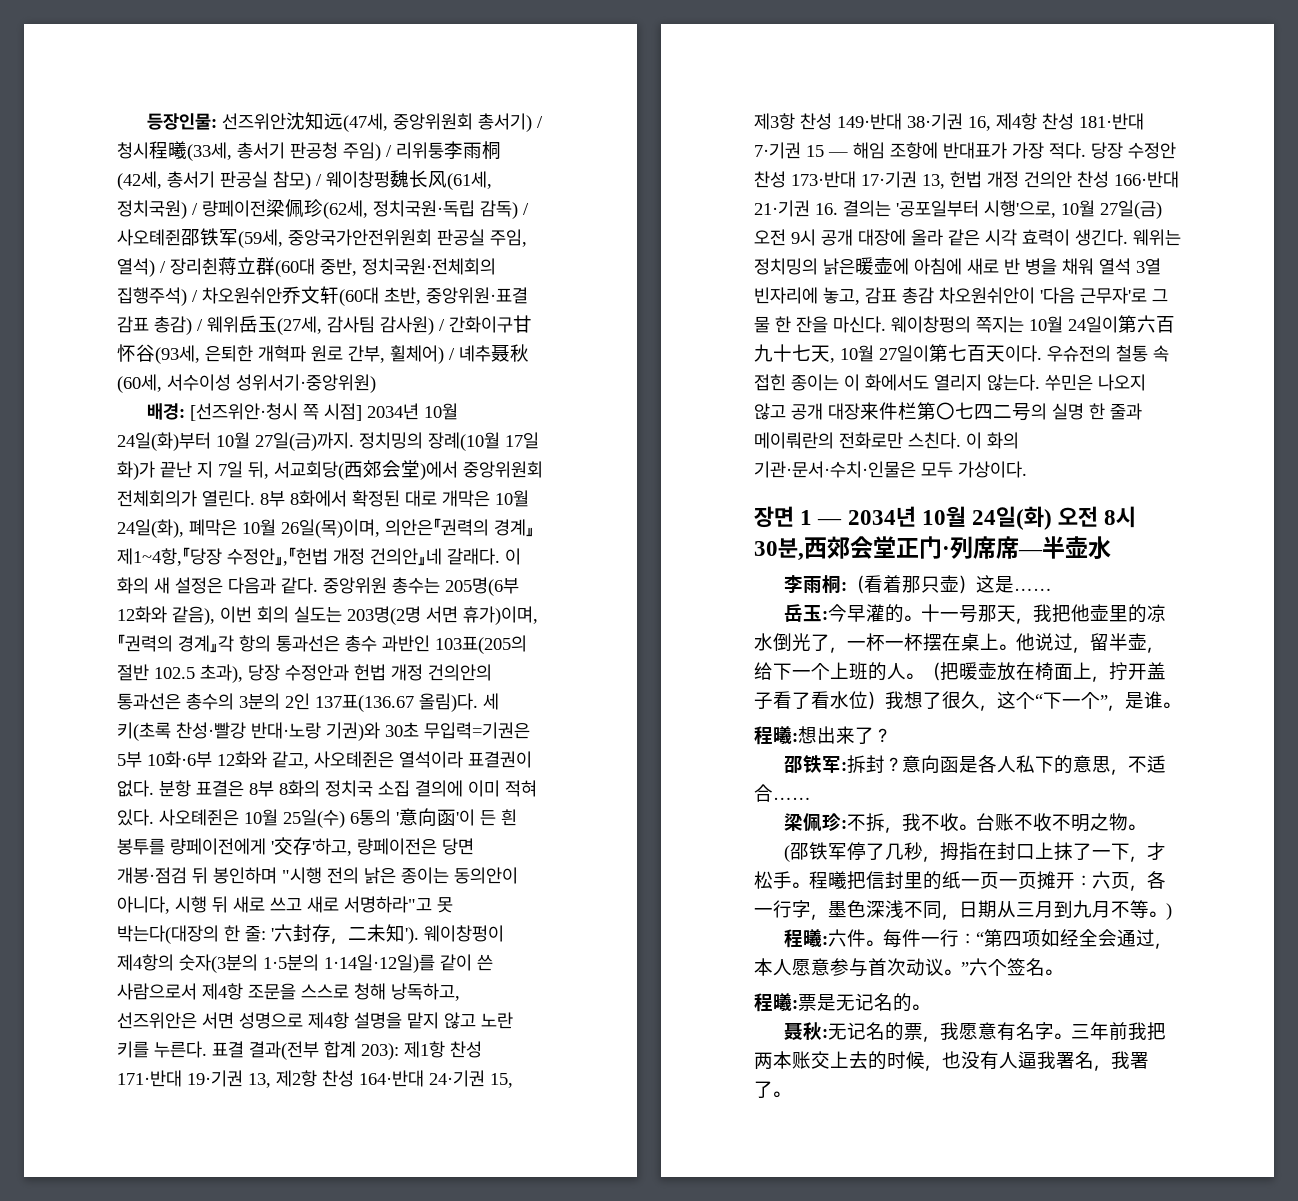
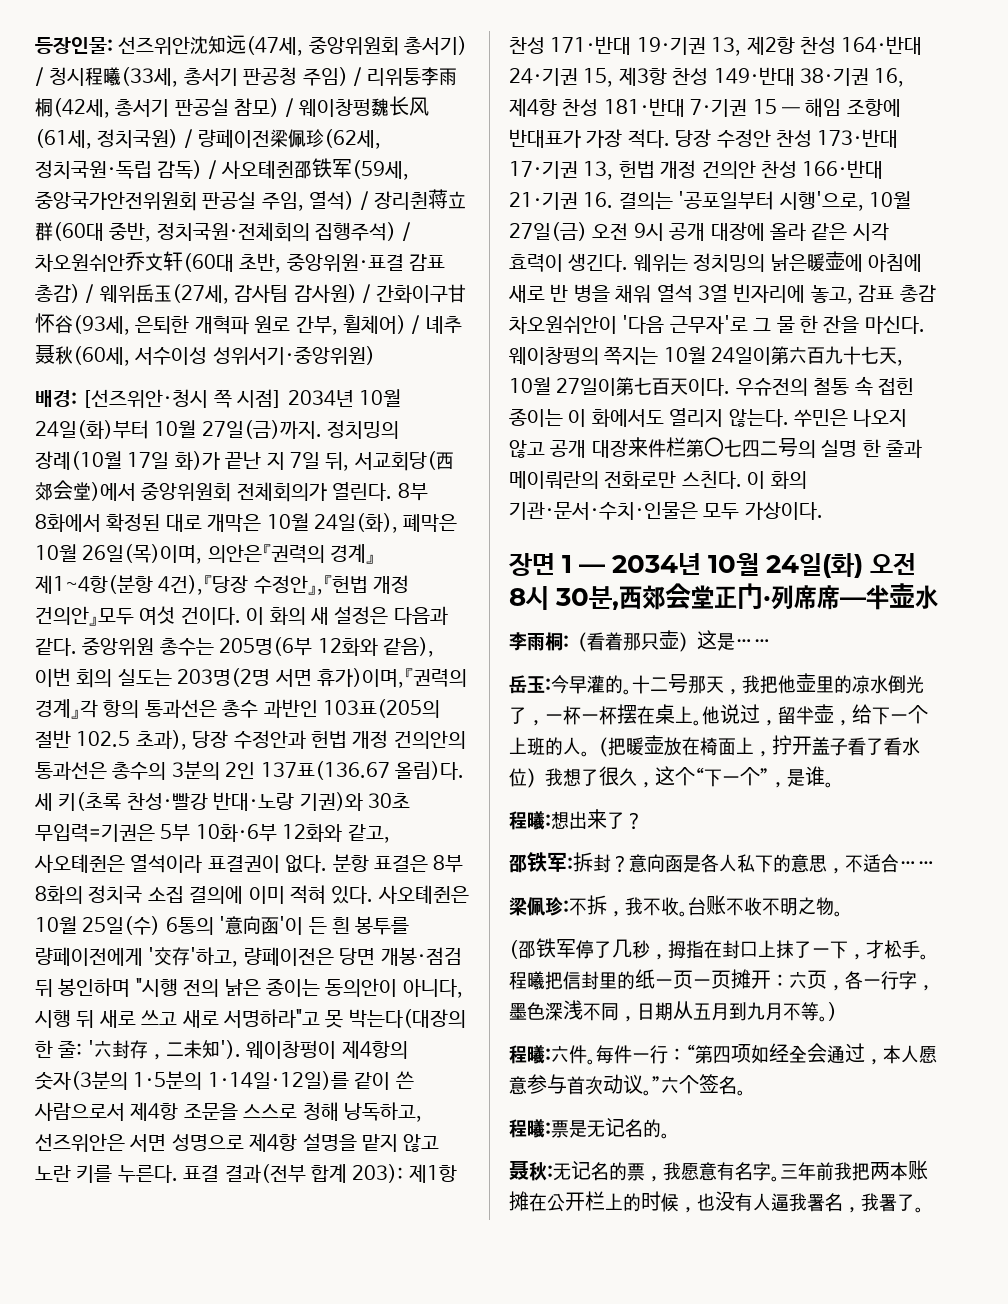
[117,548,182,566] 제1~4항, -> [35,575,204,595] 제1~4항(분항 4건),
[426,548,500,565] 네 갈래다. -> [98,606,241,625] 모두 여섯 건이다.
[939,612,959,620] 一 -> [650,677,668,692] 二
[1016,902,1035,917] 三 -> [693,1003,711,1020] 五
[811,1051,868,1069] 交上去 -> [509,1191,623,1212] 摊在公开栏上

